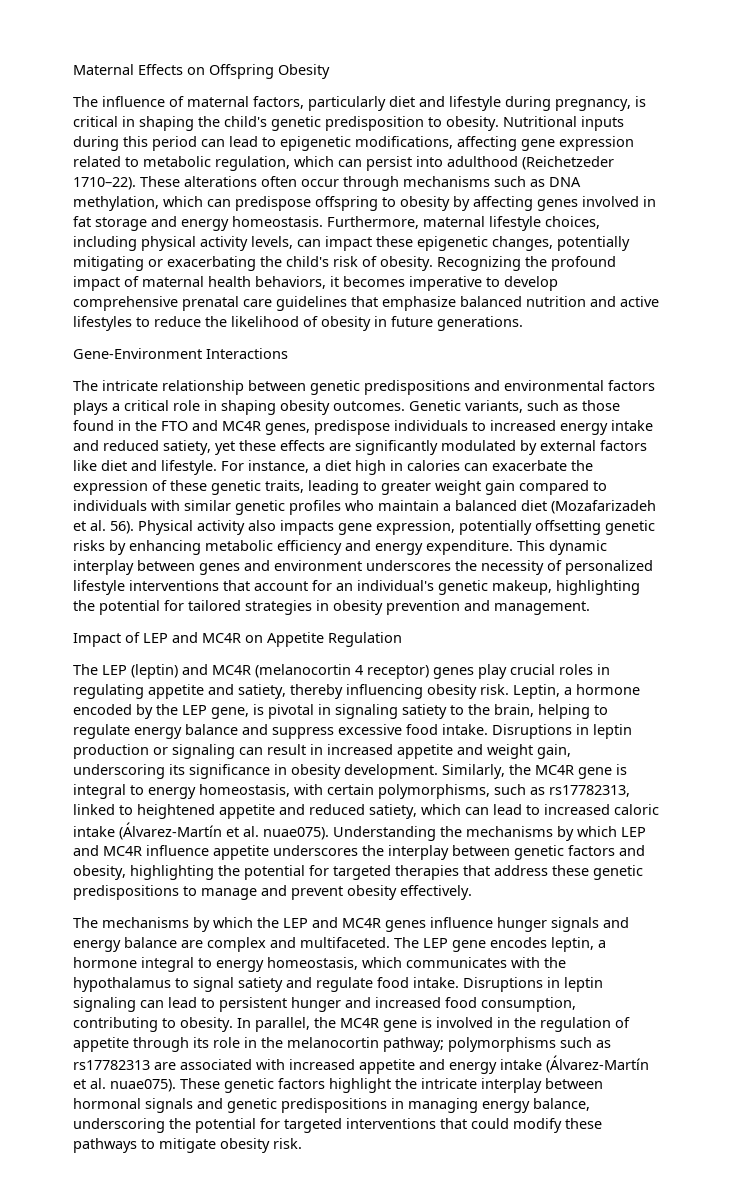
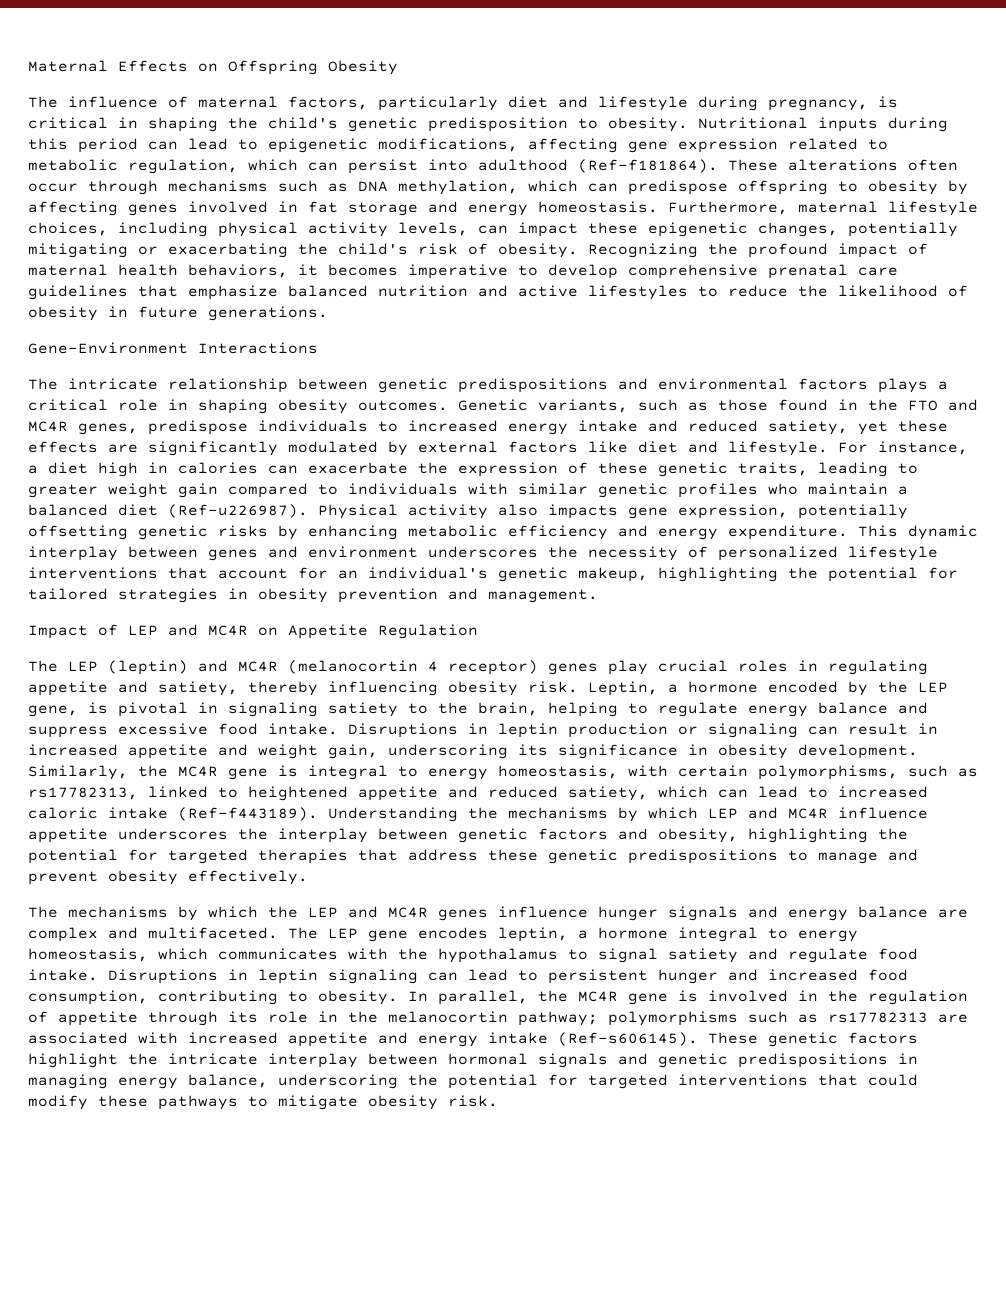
[522,156,614,170] [73,177,136,190] (Reichetzeder 1710–22). -> [578,159,718,173] (Ref-f181864).
[551,500,656,514] [73,520,134,534] (Mozafarizadeh et al. 56). -> [168,504,308,518] (Ref-u226987).
[119,822,329,840] (Álvarez-Martín et al. nuae075). -> [178,807,318,821] (Ref-f443189).
[546,1055,649,1073] [73,1078,176,1092] (Álvarez-Martín et al. nuae075). -> [558,1032,698,1046] (Ref-s606145).

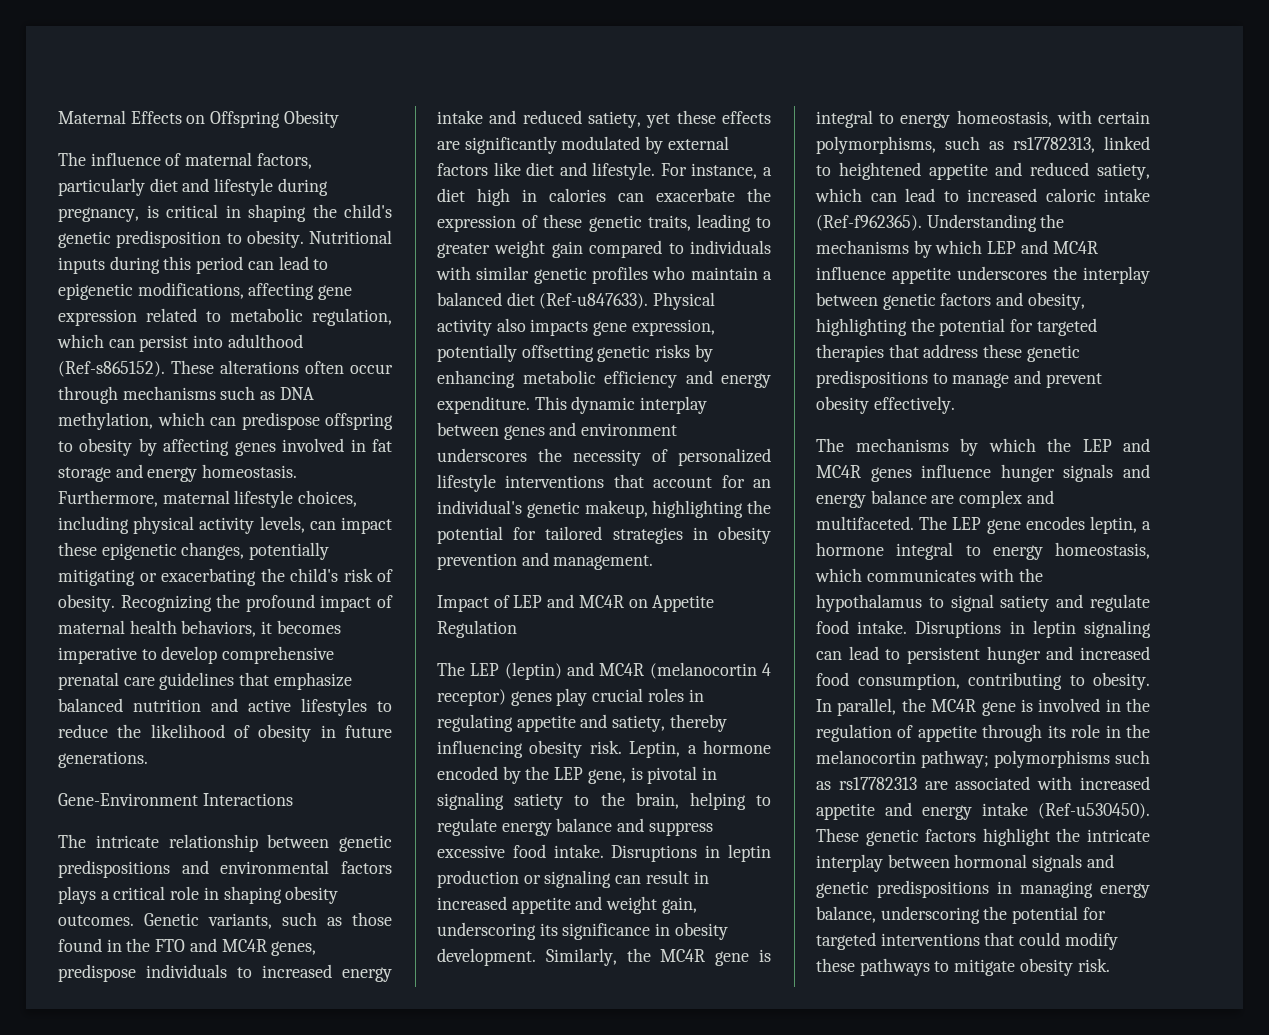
[578,159,718,173] (Ref-f181864). -> [58,361,165,377] (Ref-s865152).
[168,504,308,518] (Ref-u226987). -> [539,293,649,309] (Ref-u847633).
[178,807,318,821] (Ref-f443189). -> [816,215,922,231] (Ref-f962365).
[558,1032,698,1046] (Ref-s606145). -> [1038,803,1150,819] (Ref-u530450).

